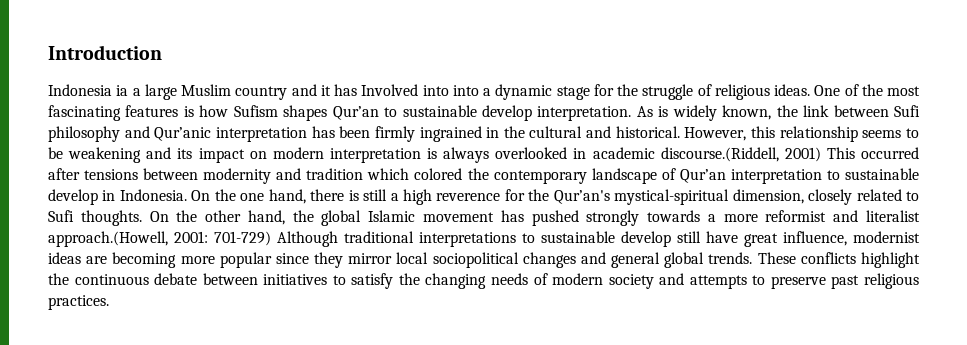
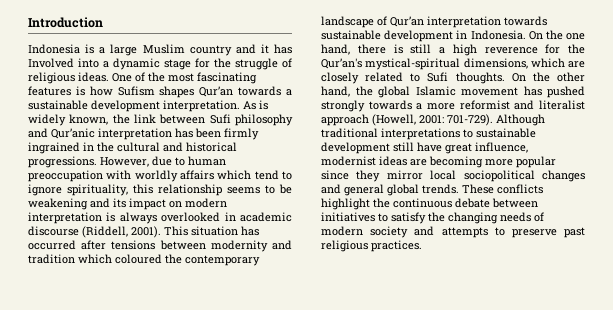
[116,85,129,96] ia -> [85,44,95,54] is
[452,85,479,96] into -> (99, 63) none
[384,105,533,121] to sustainable develop -> [238,86,292,96] [28,100,160,112] towards a sustainable development
[615,126,747,141] historical. However, -> [186,142,237,152] [28,156,226,168] [28,170,292,182] [28,184,128,196] historical progressions. However, due to human preoccupation with worldly affairs which tend to ignore spirituality,
[660,147,855,162] discourse.(Riddell, 2001) This -> [28,226,259,238] discourse (Riddell, 2001). This situation has
[414,168,463,180] colored -> [115,254,162,264] coloured
[826,168,919,180] [48,189,98,205] to sustainable develop -> [504,16,547,26] [321,30,454,42] towards sustainable development
[732,189,804,204] dimension, -> [463,58,585,69] dimensions, which are
[48,231,271,247] approach.(Howell, 2001: 701-729) -> [321,114,493,126] approach (Howell, 2001: 701-729).
[621,231,671,247] develop -> [321,142,390,154] development

